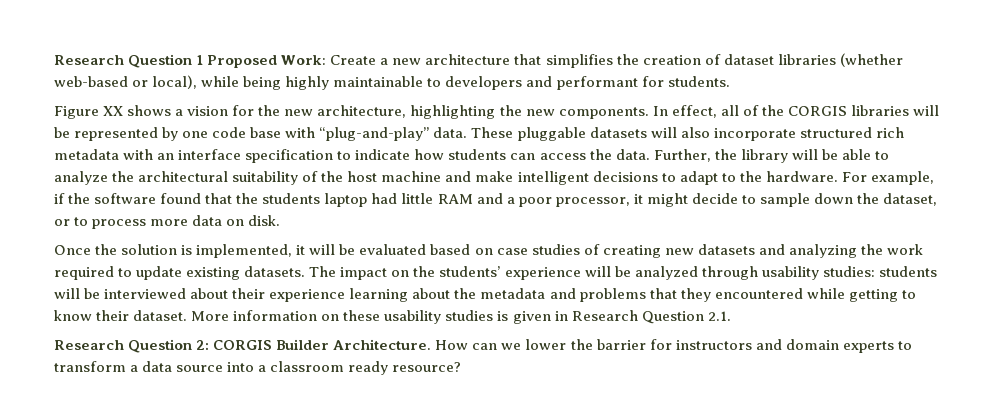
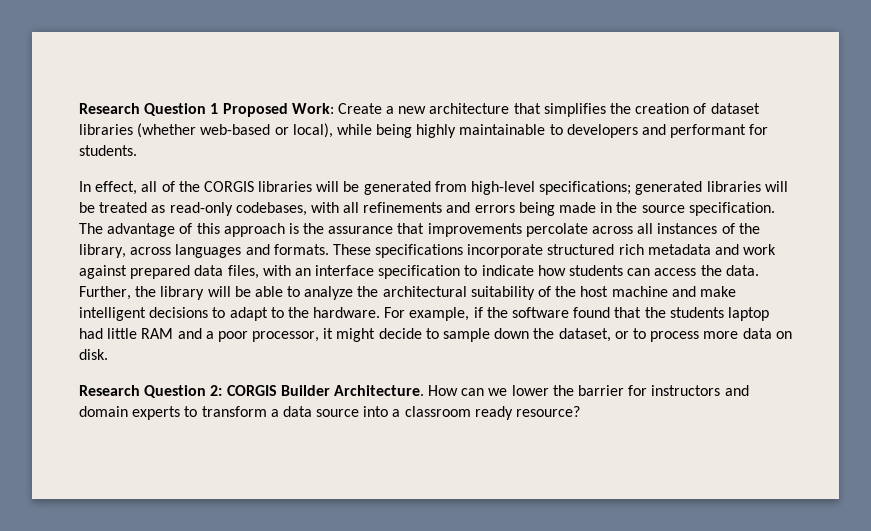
[54,105,649,119] Figure XX shows a vision for the new architecture, highlighting the new components. -> (137, 150) none
[74,127,904,141] [54,149,119,160] represented by one code base with “plug-and-play” data. These pluggable datasets will also incorporate structured rich metadata -> [363,181,788,195] [79,202,775,216] [79,223,760,237] [79,244,777,258] [79,265,259,279] generated from high-level specifications; generated libraries will be treated as read-only codebases, with all refinements and errors being made in the source specification. The advantage of this approach is the assurance that improvements percolate across all instances of the library, across languages and formats. These specifications incorporate structured rich metadata and work against prepared data files,
[54,244,923,258] [54,266,937,280] [54,288,916,302] [54,310,731,324] // Once the solution is implemented, it will be evaluated based on case studies of creating new datasets and analyzing the work required to update existing datasets. The impact on the students’ experience will be analyzed through usability studies: students will be interviewed about their experience learning about the metadata and problems that they encountered while getting to know their dataset. More information on these usability studies is given in Research Question 2.1. -> (108, 354) none

